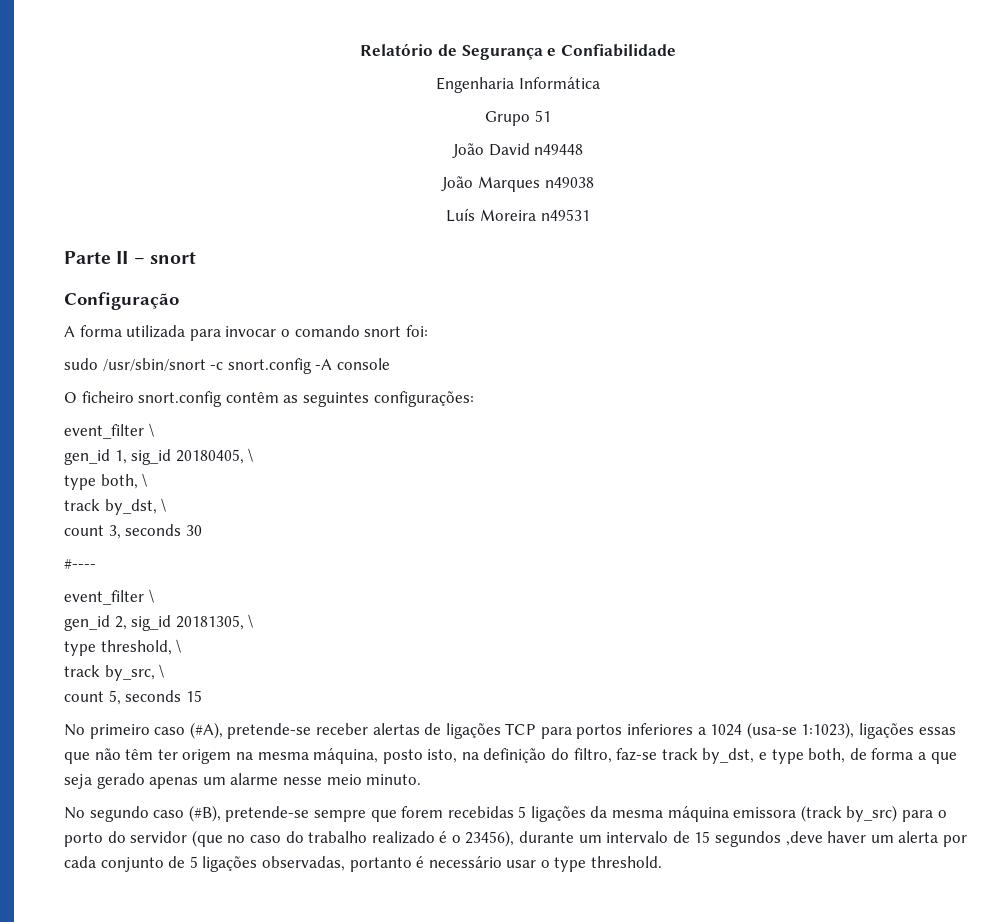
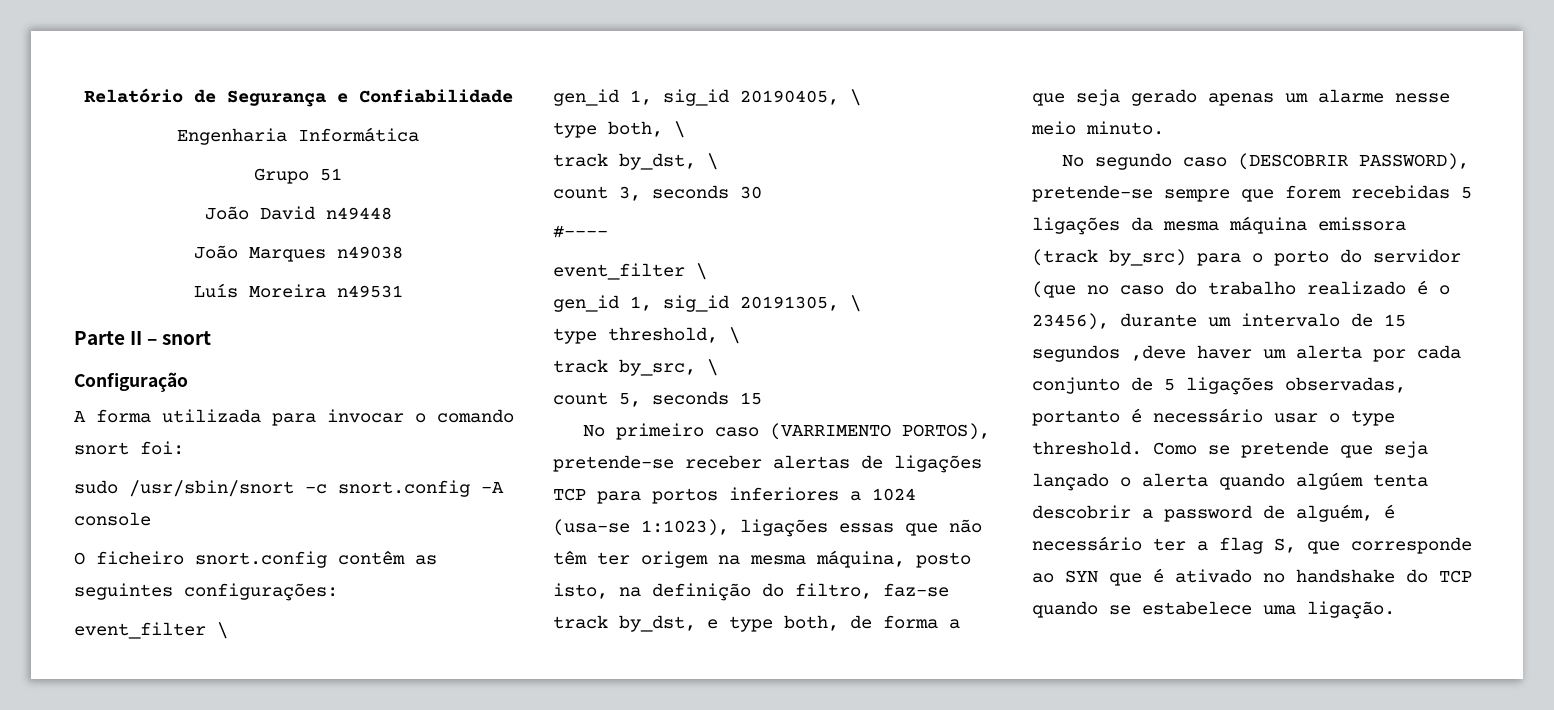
[175,449,244,464] 20180405, -> [740,90,839,105] 20190405,
[114,615,244,631] 2, sig_id 20181305, -> [630,295,839,312] 1, sig_id 20191305,
[189,722,223,739] (#A), -> [770,423,991,440] (VARRIMENTO PORTOS),
[188,805,221,822] (#B), -> [1238,153,1470,170] (DESCOBRIR PASSWORD),
(663, 862) none -> [1153,441,1428,458] [1032,472,1428,491] [1032,504,1395,522] [1032,536,1472,554] [1032,568,1472,586] [1032,601,1395,619] Como se pretende que seja lançado o alerta quando algúem tenta descobrir a password de alguém, é necessário ter a flag S, que corresponde ao SYN que é ativado no handshake do TCP quando se estabelece uma ligação.

